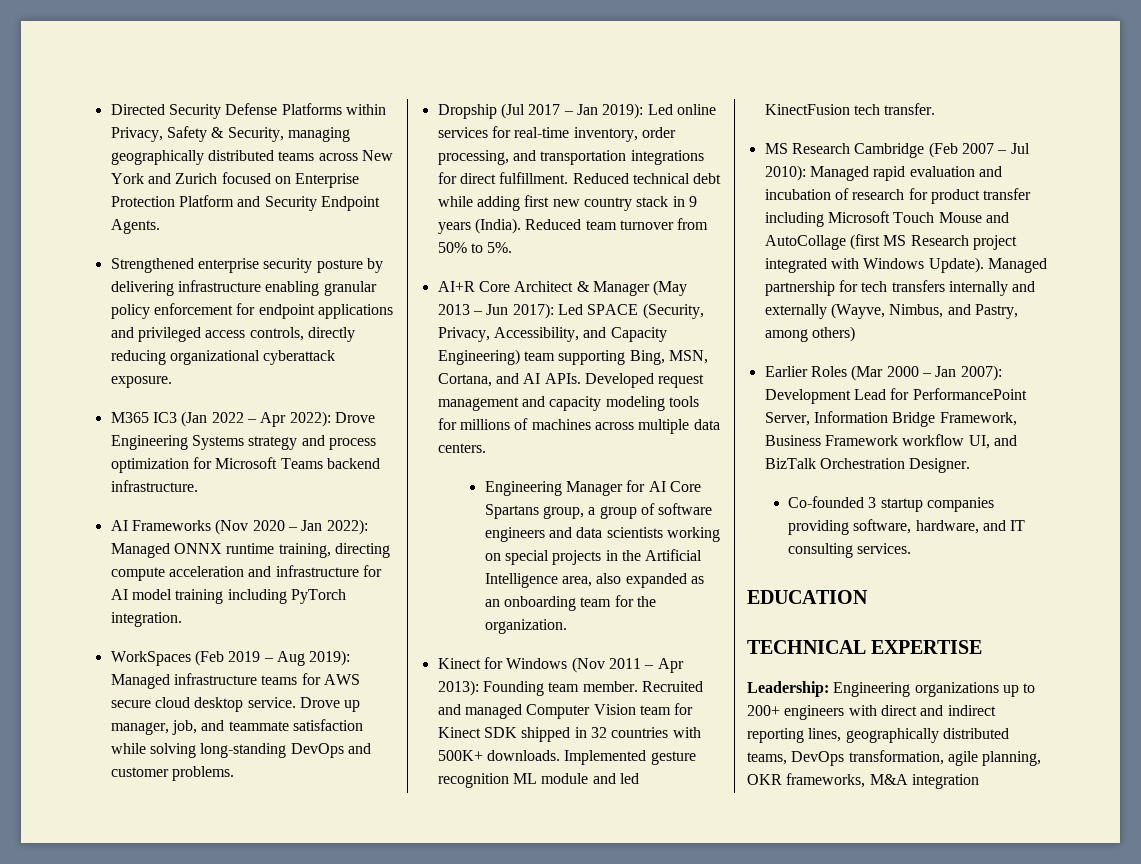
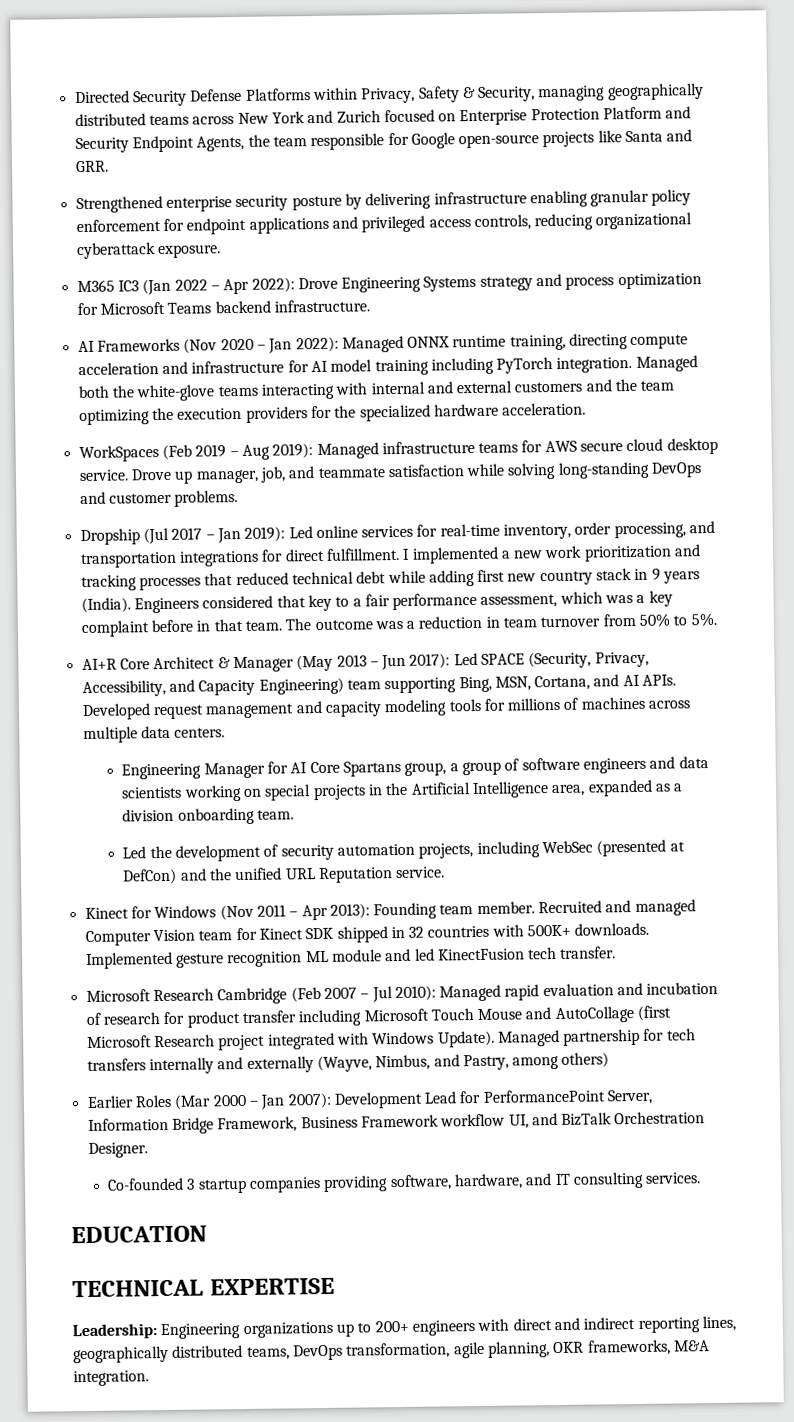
[110,219,160,234] Agents. -> [196,129,693,152] [74,160,109,173] Agents, the team responsible for Google open-source projects like Santa and GRR.
[307,327,355,342] directly -> (531, 222) none
(182, 619) none -> [635,355,698,372] [77,378,675,402] [78,402,587,426] Managed both the white-glove teams interacting with internal and external customers and the team optimizing the execution providers for the specialized hardware acceleration.
[572,173,629,184] Reduced -> [402,544,702,564] [80,572,289,592] I implemented a new work prioritization and tracking processes that reduced
[525,219,582,230] Reduced -> [133,590,673,614] [80,615,500,638] Engineers considered that key to a fair performance assessment, which was a key complaint before in that team. The outcome was a reduction in
[596,573,622,584] also -> (586, 790) none
[484,595,656,611] [484,619,567,634] an onboarding team for the organization. -> [673,783,684,792] [122,807,295,825] [122,839,685,862] [122,866,446,885] a division onboarding team. // Led the development of security automation projects, including WebSec (presented at DefCon) and the unified URL Reputation service.
[764,143,788,154] MS -> [85,989,151,1002] Microsoft
[883,235,907,246] MS -> [86,1035,152,1048] Microsoft
[911,774,979,789] integration -> [73,1370,149,1387] integration.

